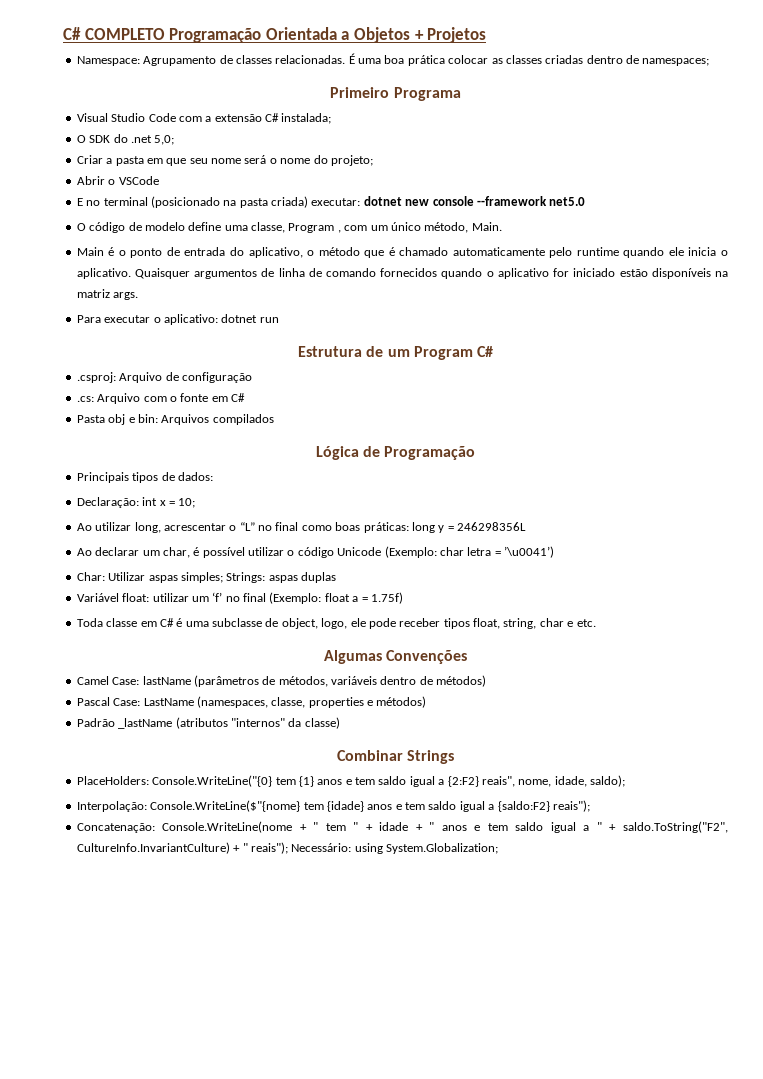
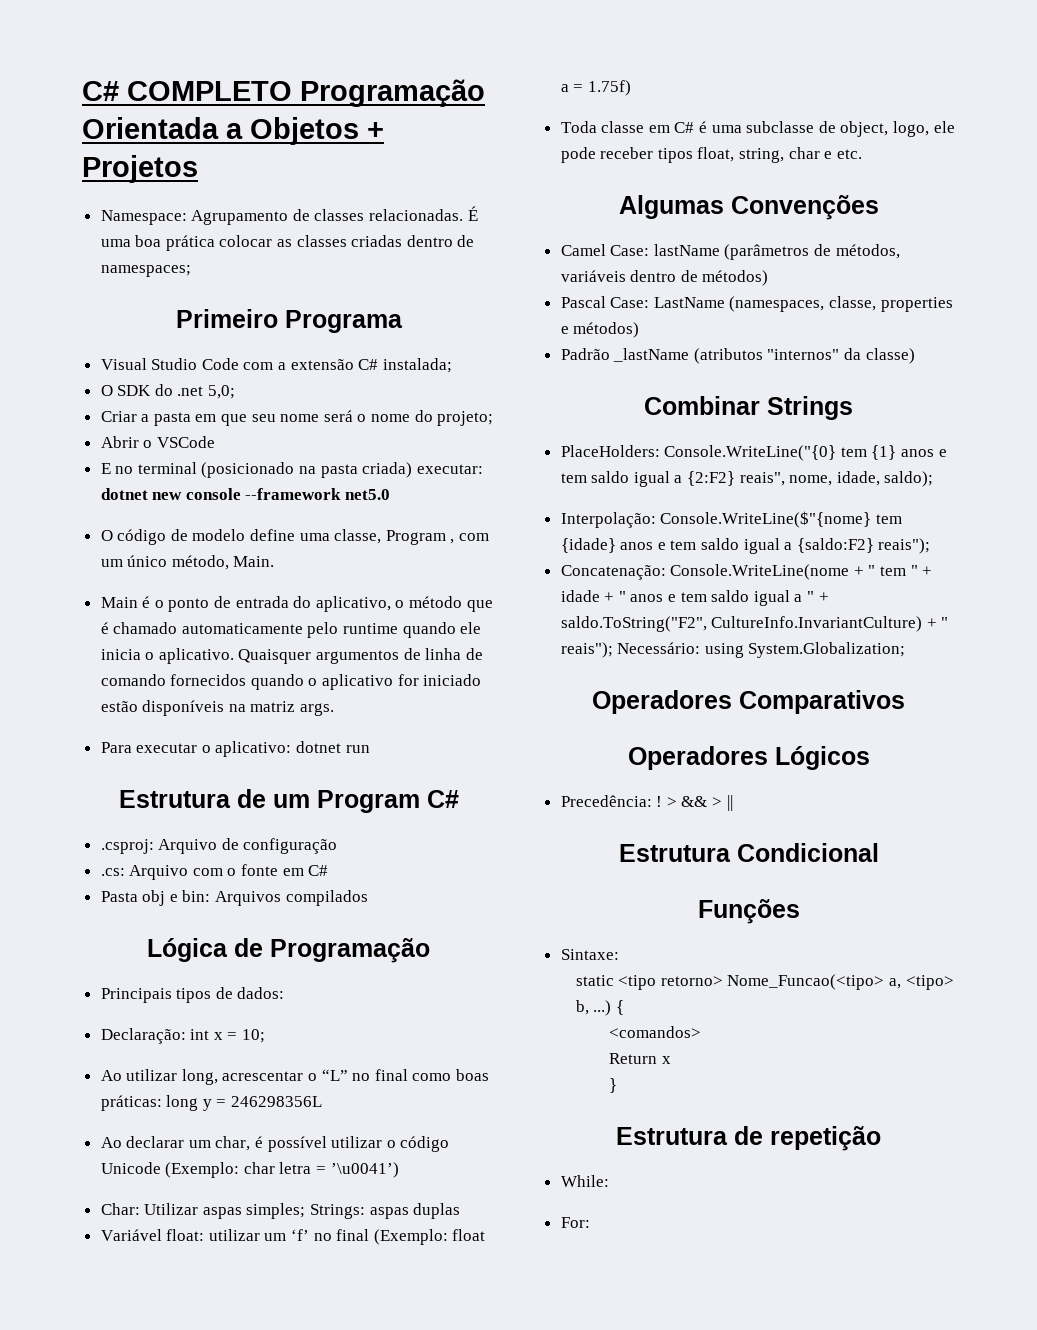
(498, 848) none -> [592,690,905,714] [627,746,870,770] [560,795,733,811] [618,843,879,862] [697,899,800,924] [560,949,619,960] [575,974,954,990] [575,1000,624,1016] [609,1026,702,1038] [609,1053,671,1064] [609,1078,618,1093] [616,1126,881,1151] [560,1175,609,1187] [560,1217,590,1228] // Operadores Comparativos // Operadores Lógicos // Precedência: ! > && > || // Estrutura Condicional // Funções // Sintaxe: // static <tipo retorno> Nome_Funcao(<tipo> a, <tipo> b, ...) { // <comandos> // Return x // } // Estrutura de repetição // While: // For:

